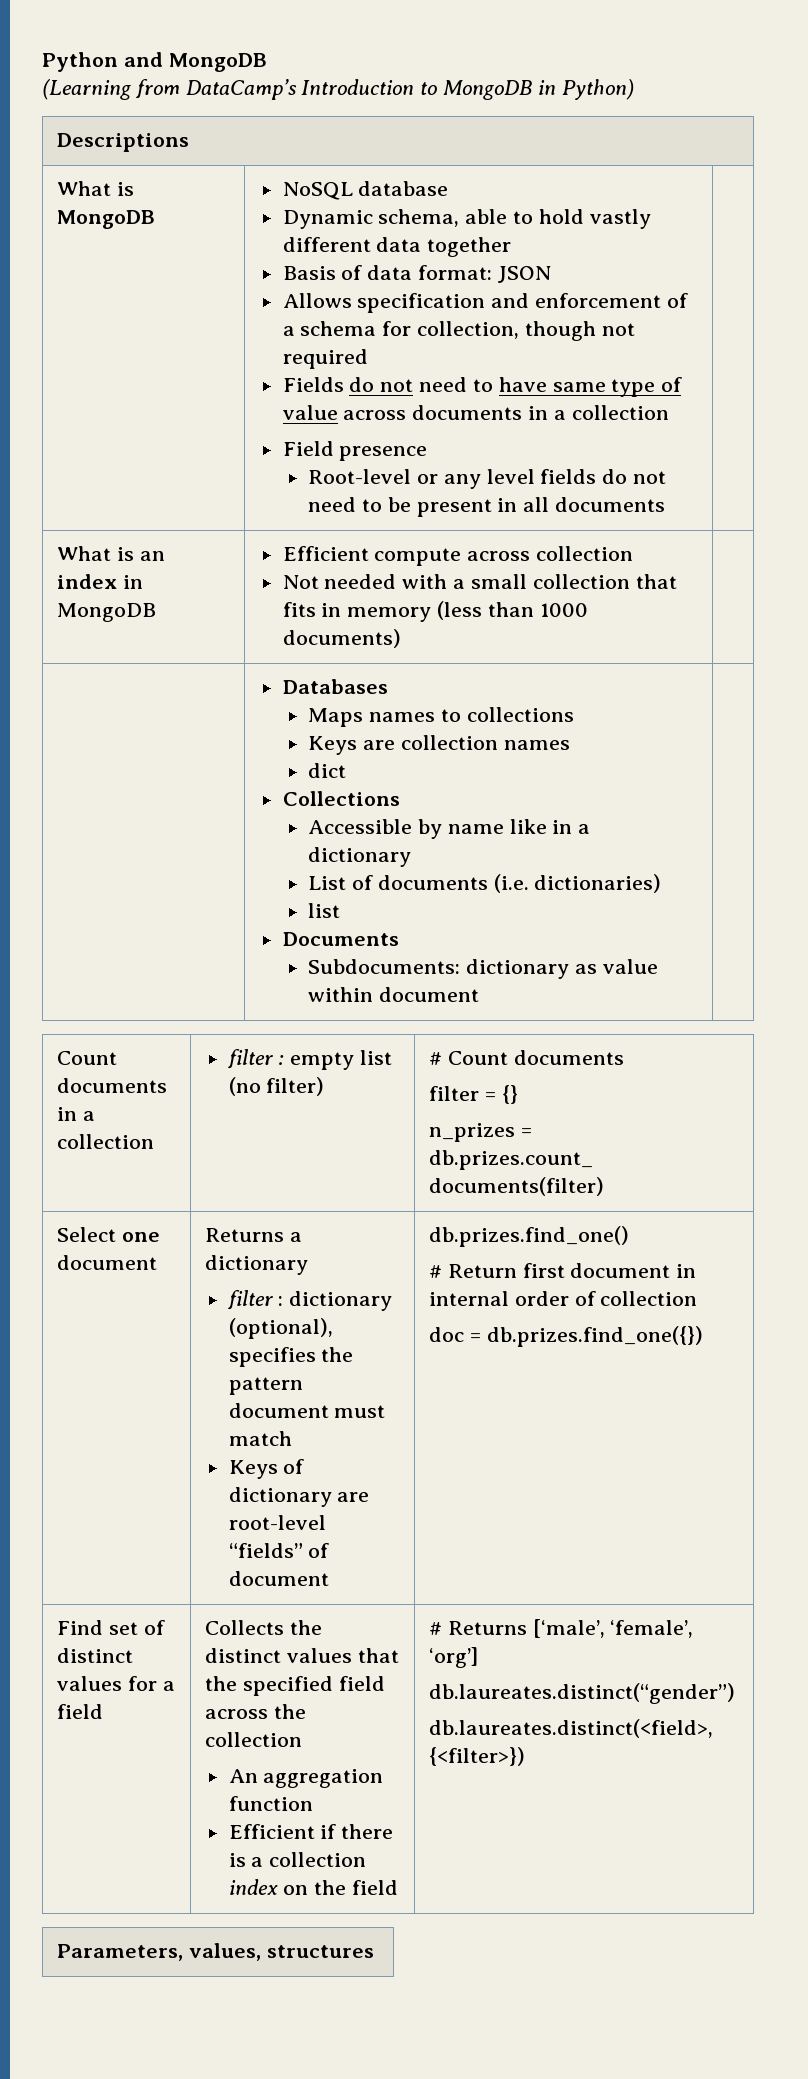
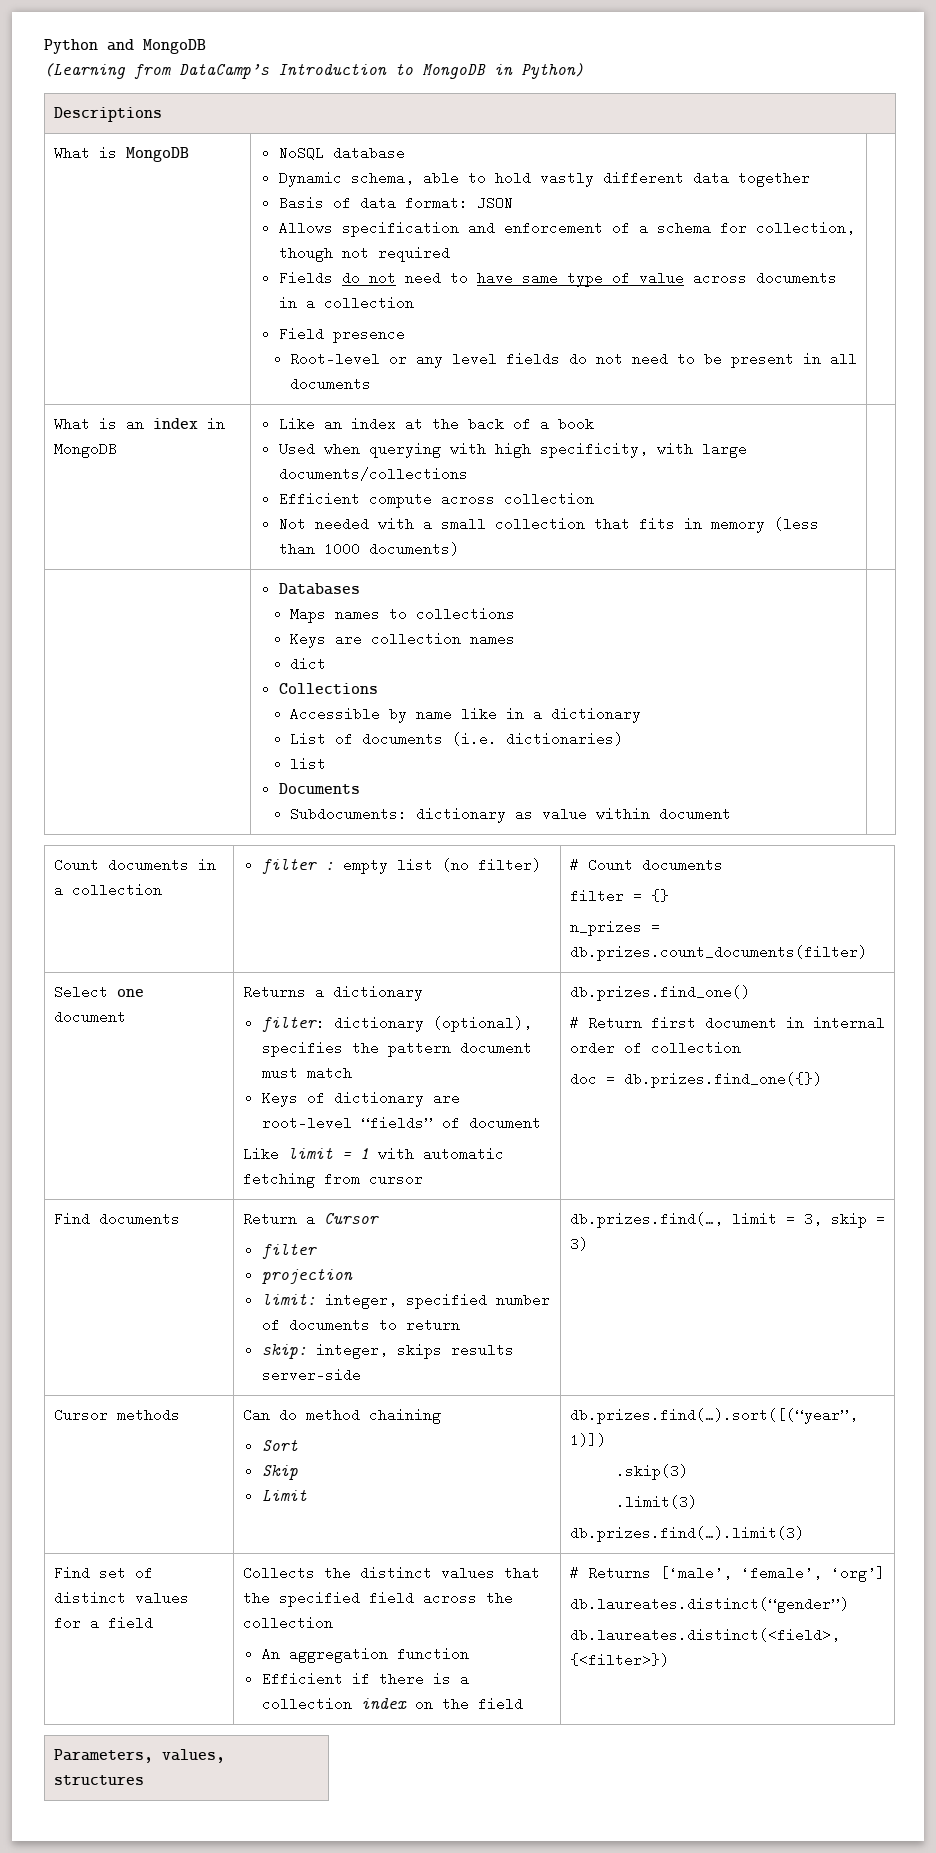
(157, 612) none -> [278,417,594,431] [278,442,747,458] [278,467,468,481] Like an index at the back of a book // Used when querying with high specificity, with large documents/collections //
[227,1290,284,1310] filter : -> [261,1016,325,1032] filter:
(329, 1578) none -> [242,1147,504,1161] [242,1172,423,1188] // Like limit = 1 with automatic fetching from cursor
(703, 1336) none -> [53,1212,180,1226] [242,1212,379,1226] [261,1243,317,1259] [261,1269,353,1284] [261,1293,550,1309] [261,1318,460,1332] [261,1343,514,1359] [261,1368,361,1382] [569,1212,885,1228] [569,1237,588,1251] [53,1408,180,1422] [242,1408,441,1424] [261,1440,298,1451] [261,1465,298,1480] [261,1490,307,1501] [569,1408,858,1424] [569,1433,606,1447] [616,1464,689,1480] [616,1495,698,1509] [569,1526,804,1542] // Find documents | Return a Cursor // filter // projection // limit: integer, specified number of documents to return // skip: integer, skips results server-side | db.prizes.find(…, limit = 3, skip = 3) // Cursor methods | Can do method chaining // Sort // Skip // Limit | db.prizes.find(…).sort([(“year”, 1)]) // .skip(3) // .limit(3) // db.prizes.find(…).limit(3)

